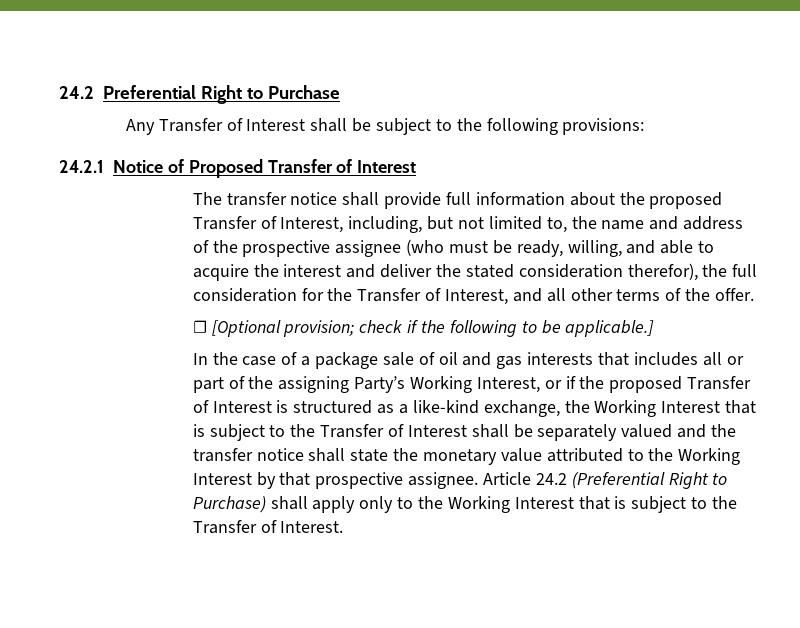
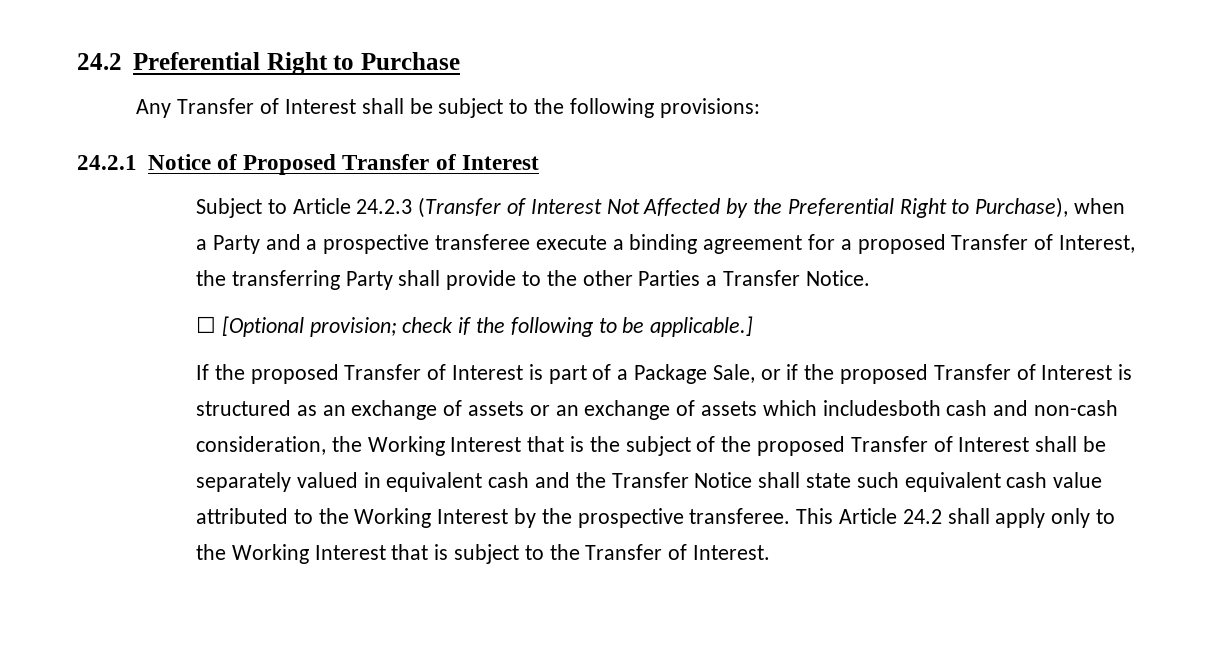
[192,192,723,209] [192,216,744,233] [192,239,715,257] [192,263,758,281] [192,288,755,305] The transfer notice shall provide full information about the proposed Transfer of Interest, including, but not limited to, the name and address of the prospective assignee (who must be ready, willing, and able to acquire the interest and deliver the stated consideration therefor), the full consideration for the Transfer of Interest, and all other terms of the offer. -> [195,197,1126,218] [195,234,1136,254] [195,270,870,290] Subject to Article 24.2.3 (Transfer of Interest Not Affected by the Preferential Right to Purchase), when a Party and a prospective transferee execute a binding agreement for a proposed Transfer of Interest, the transferring Party shall provide to the other Parties a Transfer Notice.
[192,352,744,369] [192,376,540,393] In the case of a package sale of oil and gas interests that includes all or part of the assigning Party’s Working Interest, -> [195,364,755,384] If the proposed Transfer of Interest is part of a Package Sale,
[399,400,757,417] [192,424,316,441] a like-kind exchange, the Working Interest that is subject to the -> [322,400,1119,420] [195,436,845,456] an exchange of assets or an exchange of assets which includesboth cash and non-cash consideration, the Working Interest that is the subject of the proposed
[677,424,737,438] [192,448,498,465] and the transfer notice shall state the monetary -> [363,472,1048,492] in equivalent cash and the Transfer Notice shall state such equivalent cash
[279,472,728,489] [192,496,266,513] that prospective assignee. Article 24.2 (Preferential Right to Purchase) -> [541,508,942,528] the prospective transferee. This Article 24.2

